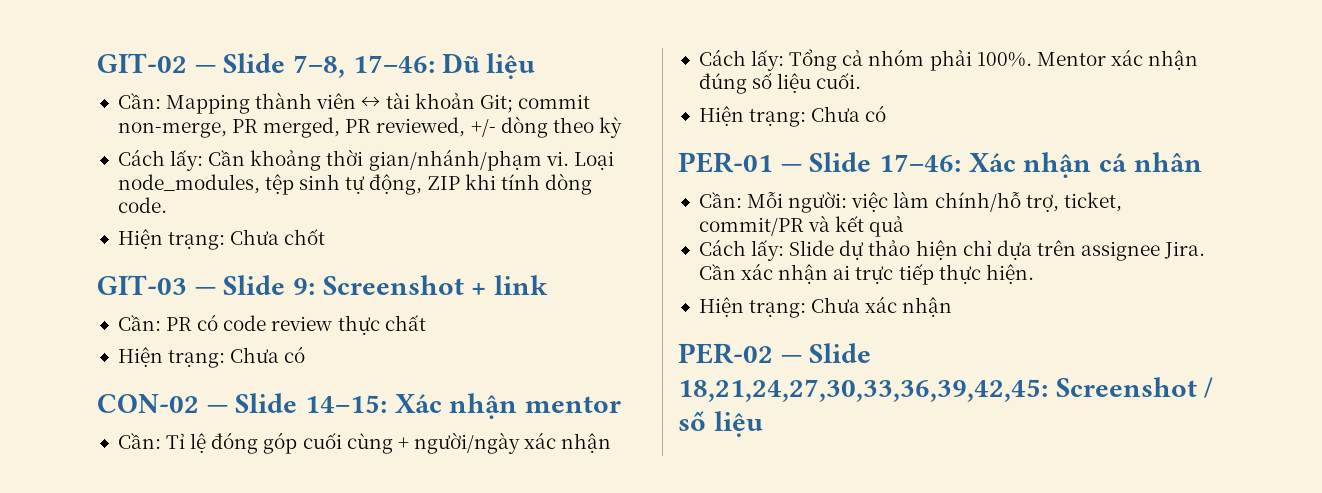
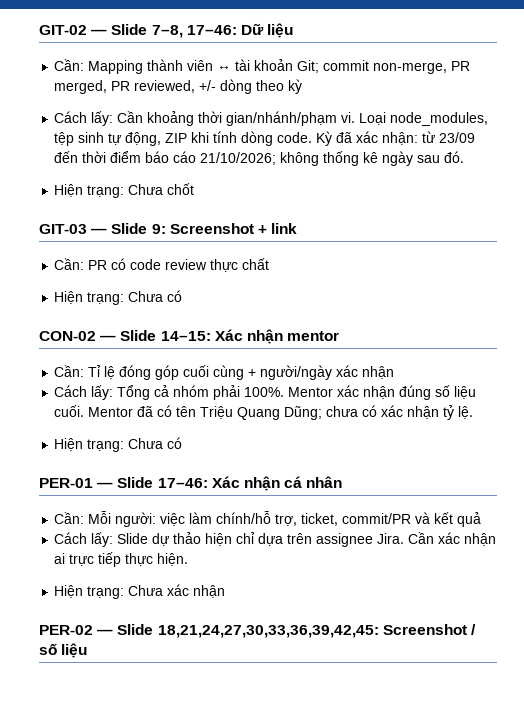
(167, 205) none -> [316,131,476,146] [54,151,465,166] Kỳ đã xác nhận: từ 23/09 đến thời điểm báo cáo 21/10/2026; không thống kê ngày sau đó.
(862, 81) none -> [88,405,474,420] Mentor đã có tên Triệu Quang Dũng; chưa có xác nhận tỷ lệ.

